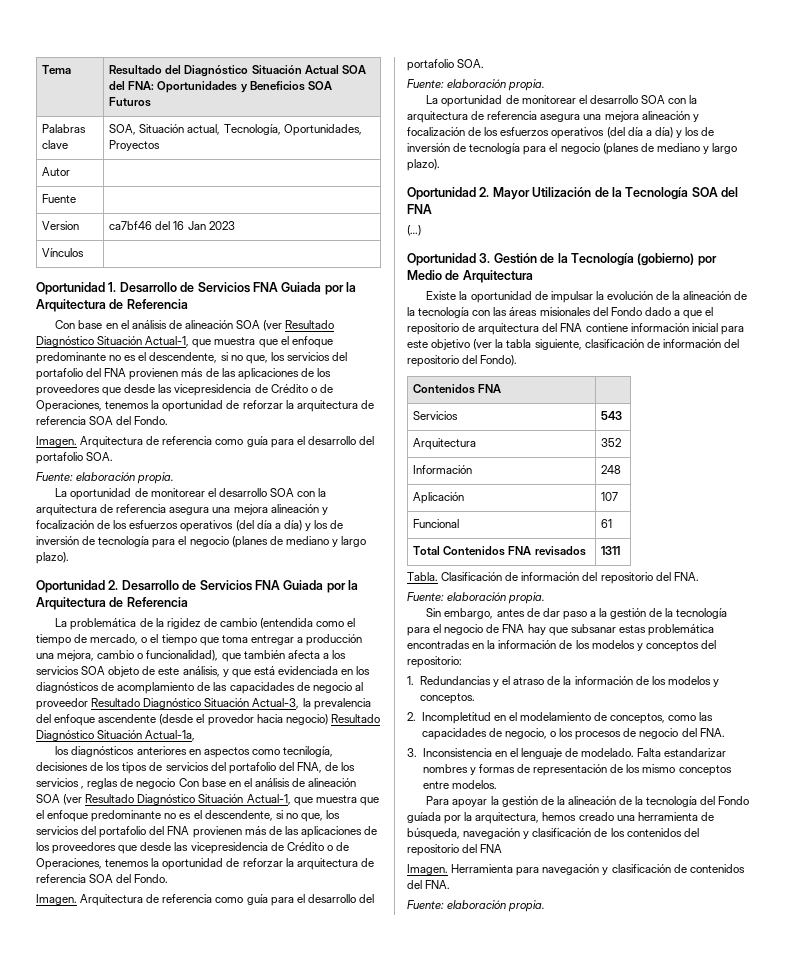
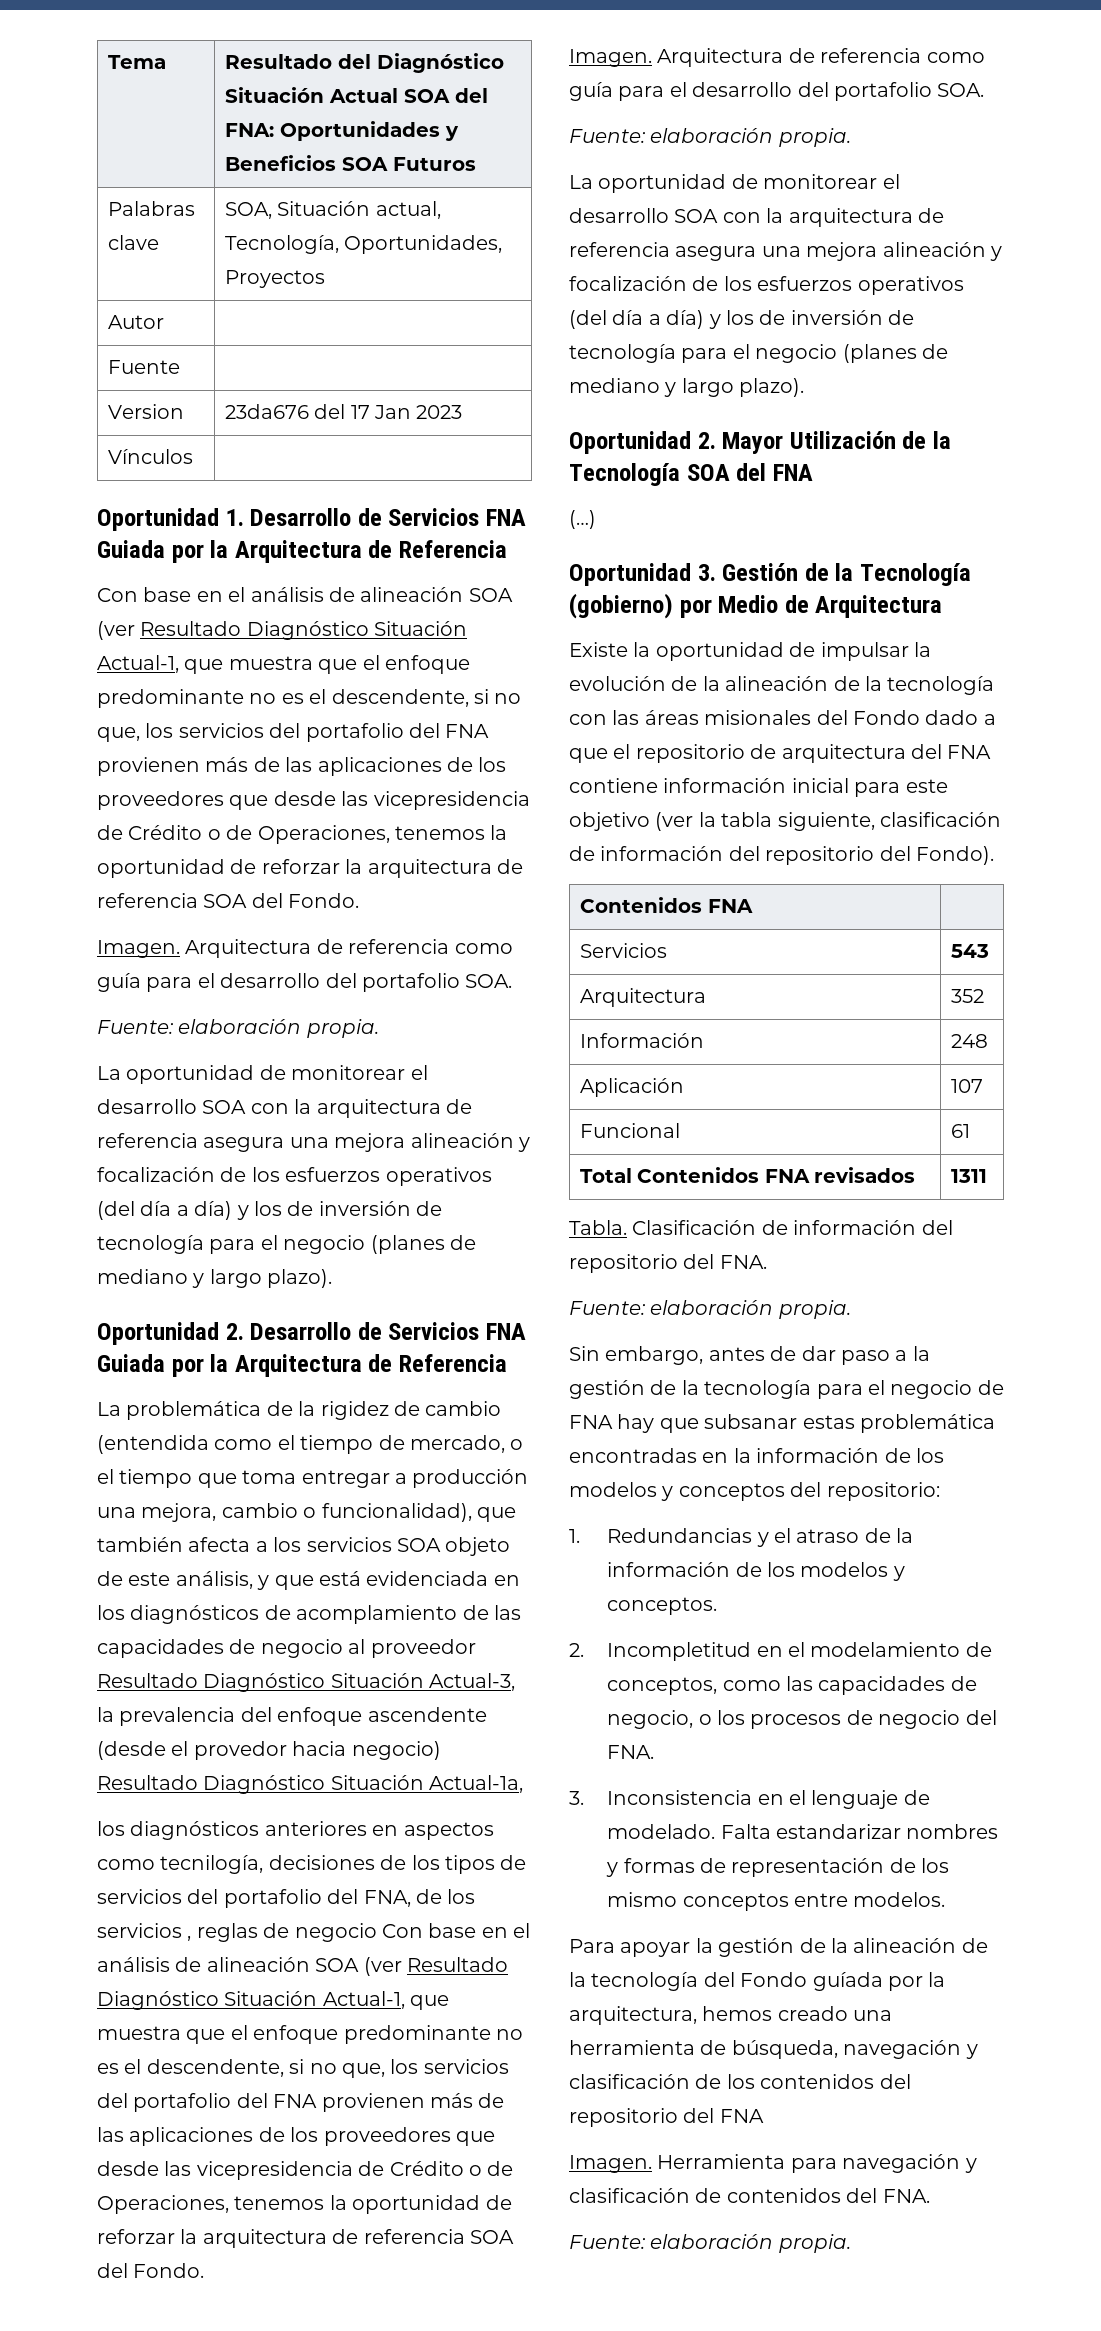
[109,221,185,230] ca7bf46 del 16 -> [224,404,370,419] 23da676 del 17

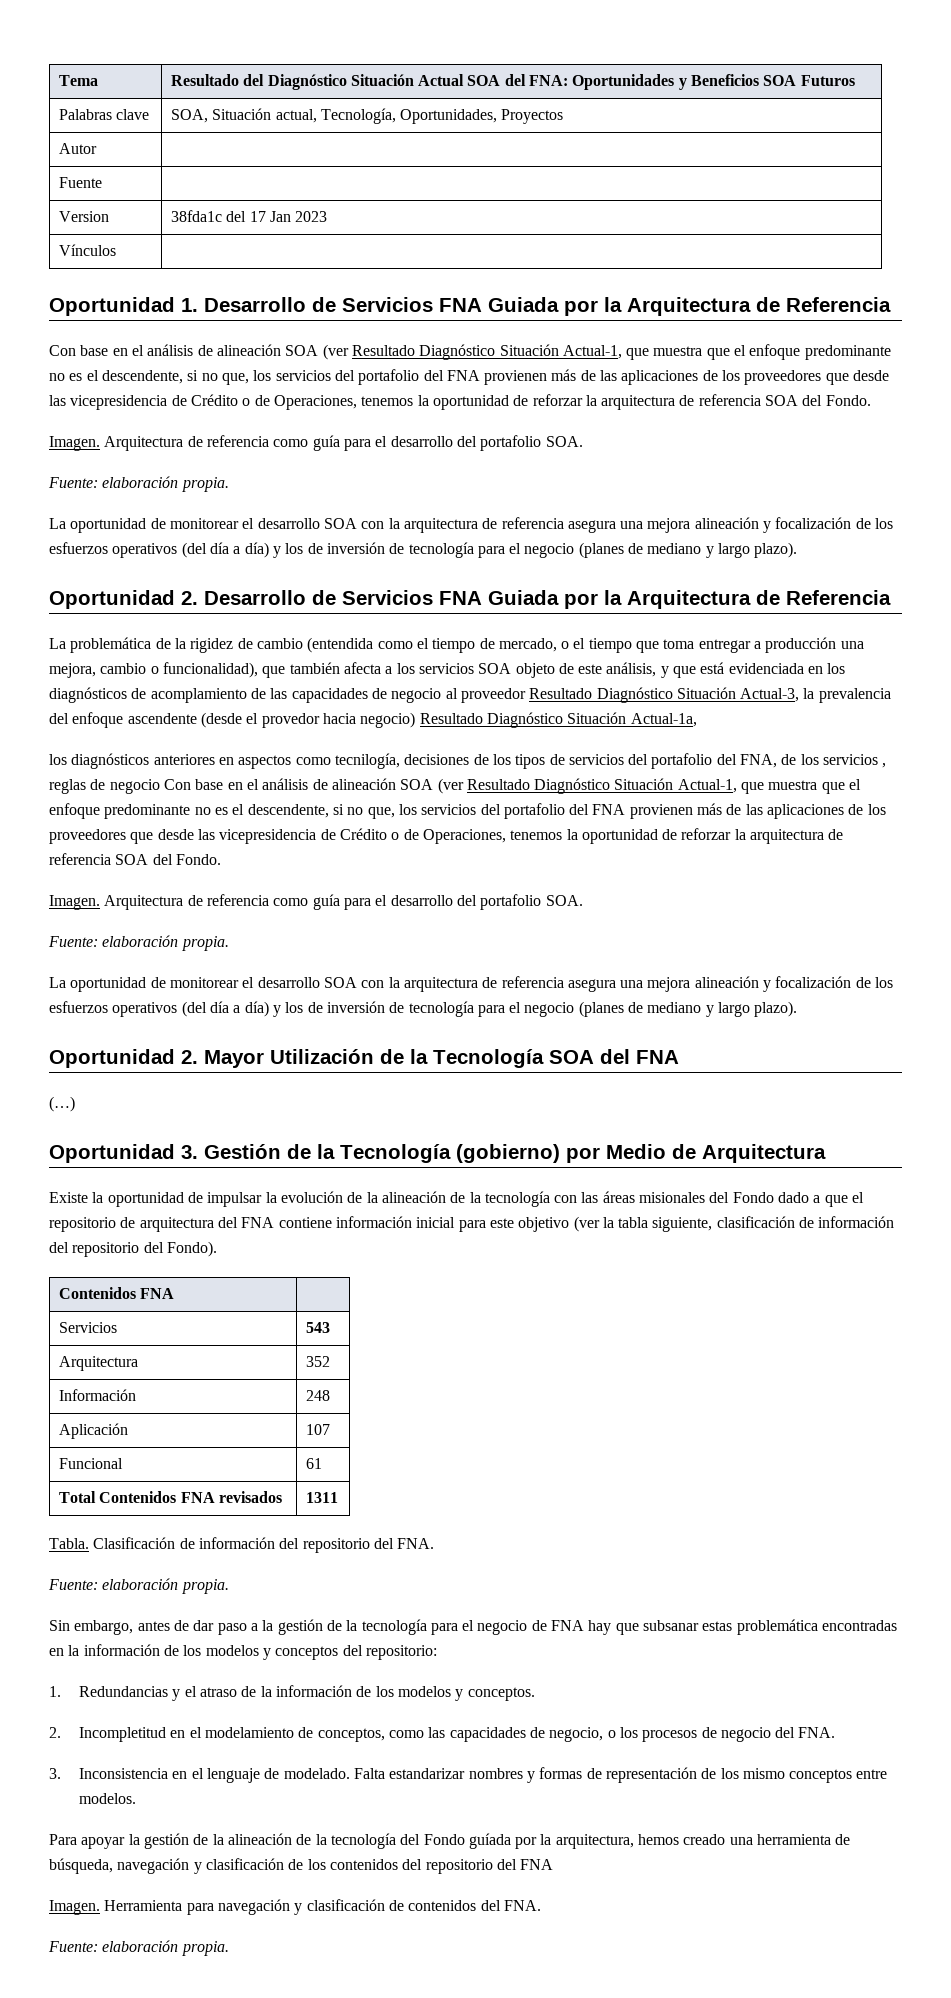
[224,404,309,419] 23da676 -> [170,210,222,222] 38fda1c

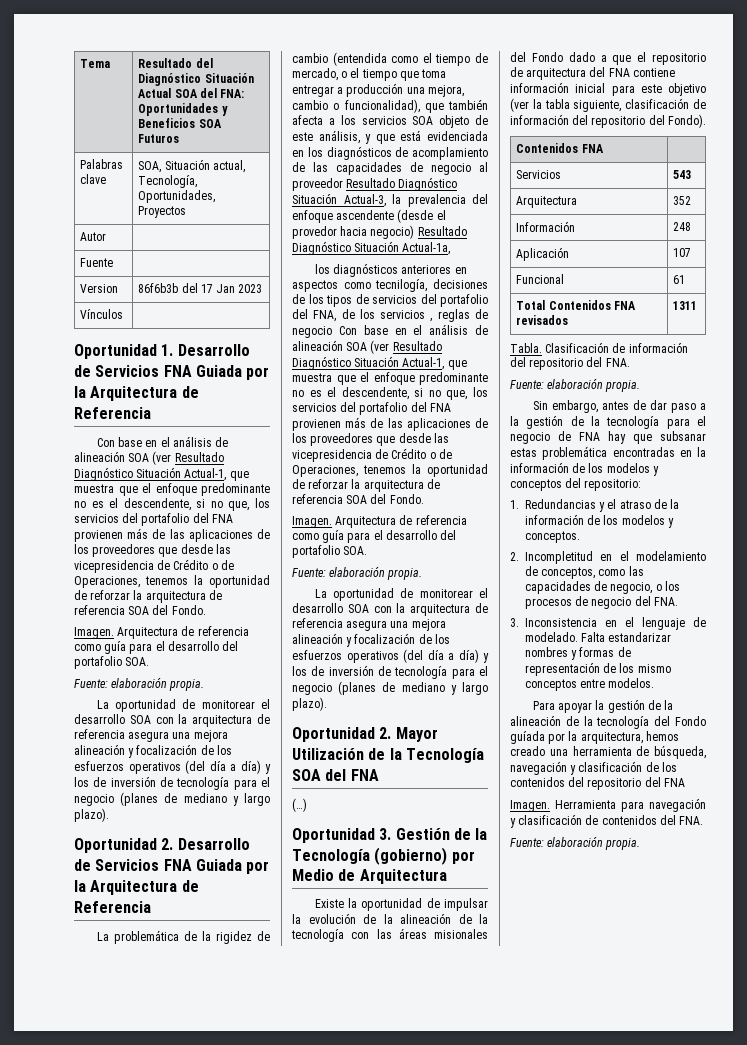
[170,210,222,222] 38fda1c -> [138,283,179,293] 86f6b3b

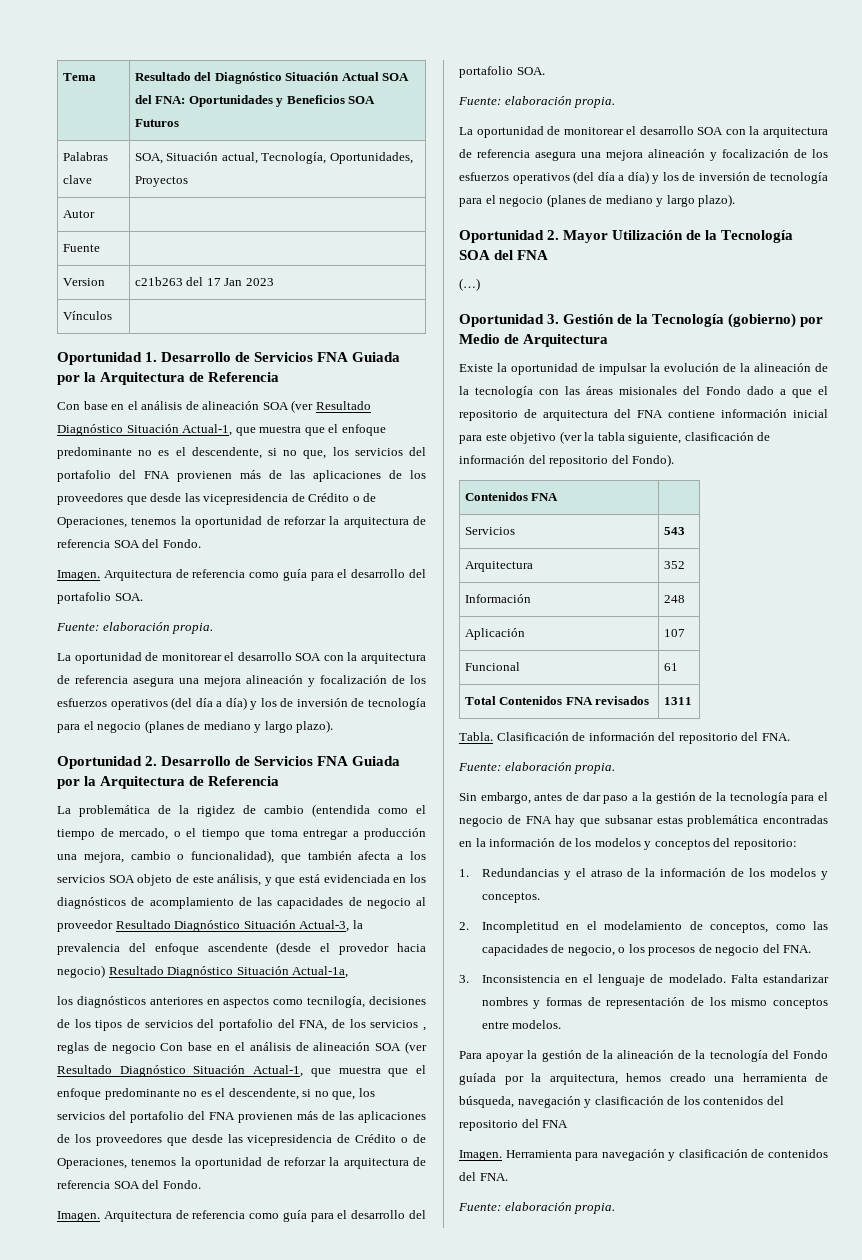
[138,283,179,293] 86f6b3b -> [134,277,183,286] c21b263

